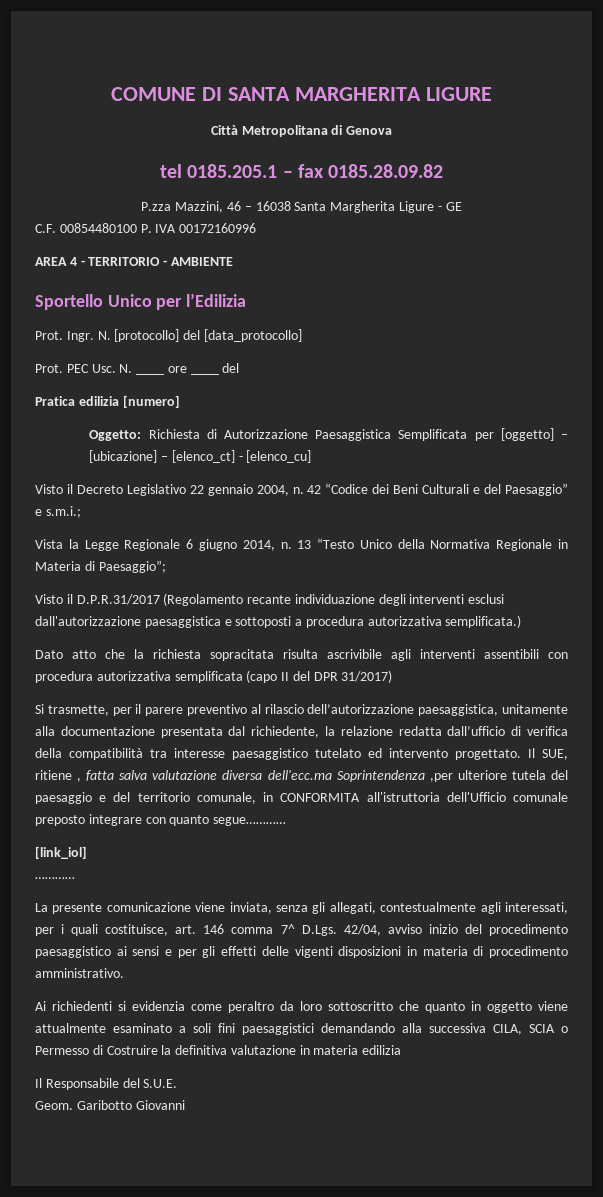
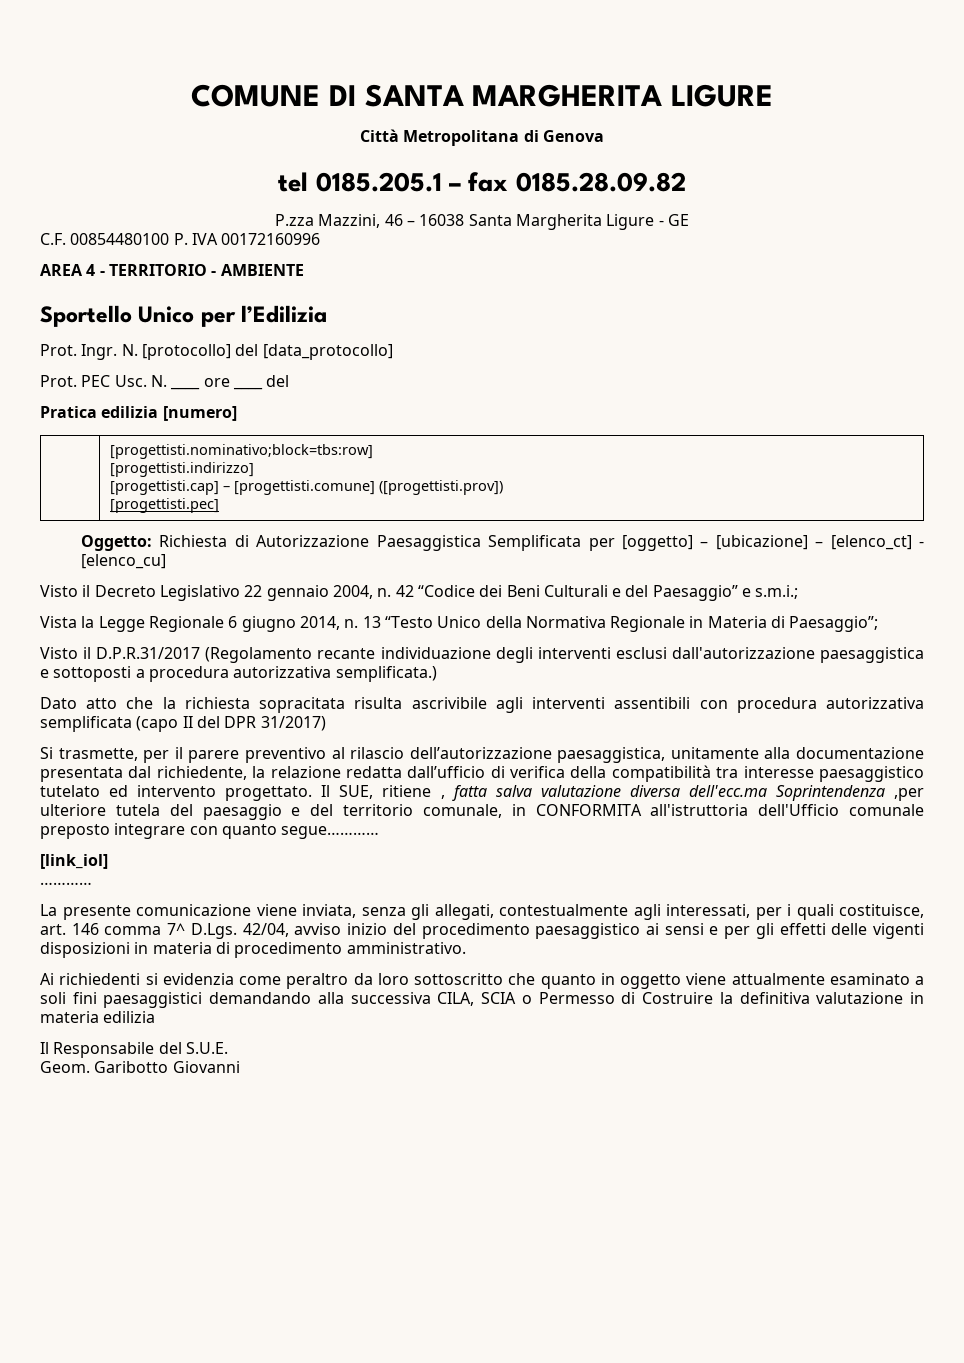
(180, 401) none -> [110,444,374,459] [110,462,255,477] [110,480,504,495] [110,498,220,513] // | [progettisti.nominativo;block=tbs:row] // [progettisti.indirizzo] // [progettisti.cap] – [progettisti.comune] ([progettisti.prov]) // [progettisti.pec]

